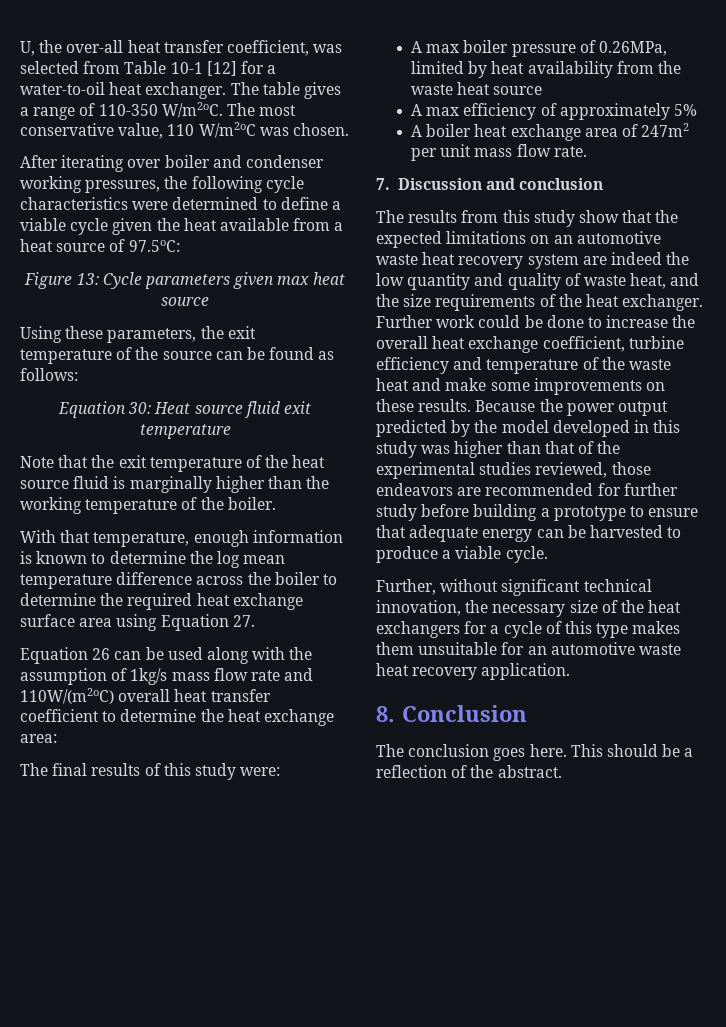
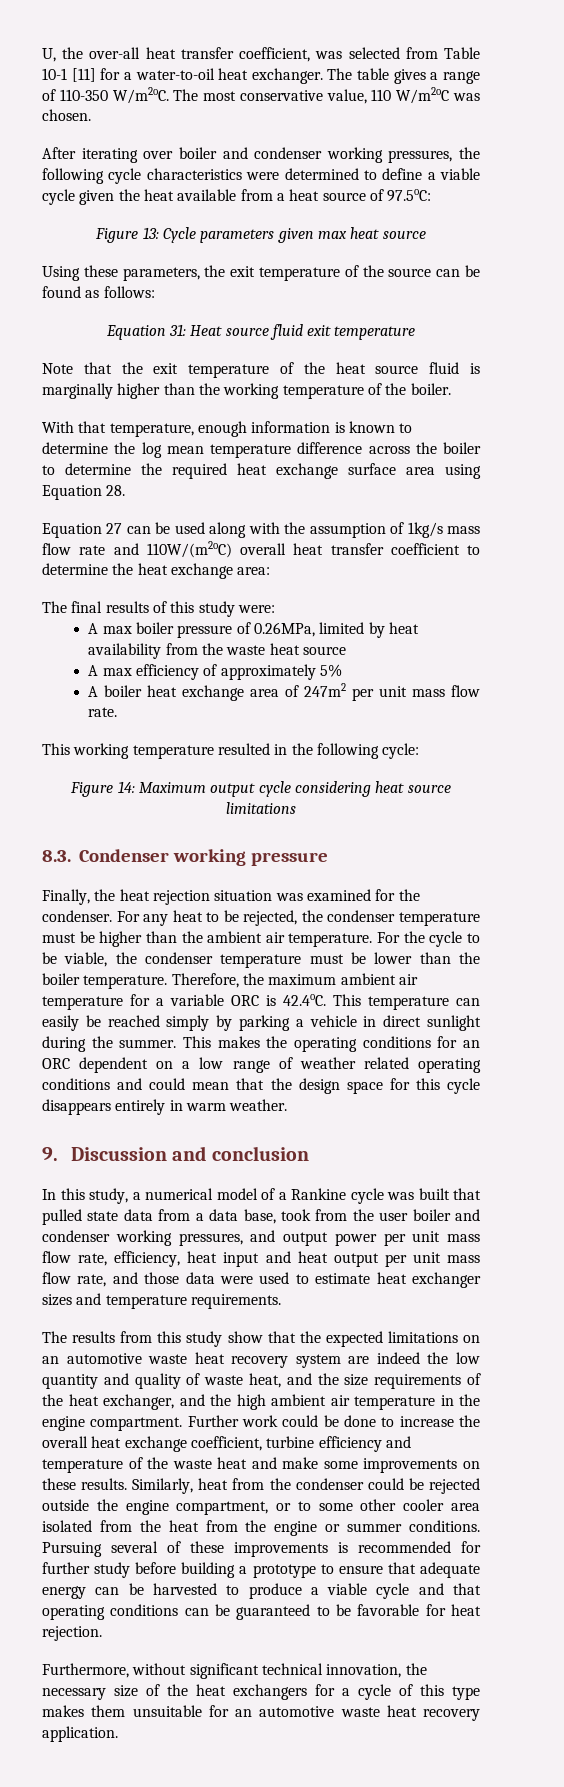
[206,61,237,76] [12] -> [71,68,96,82] [11]
[128,402,152,414] 30: -> [168,324,186,336] 31:
[232,615,255,627] [20,647,111,664] 27. // Equation 26 -> [106,485,126,496] [42,523,123,538] 28. // Equation 27
[376,178,604,190] 7. Discussion and conclusion -> [42,743,420,759] [70,781,451,797] [226,802,296,814] [42,849,328,866] [42,889,420,905] [42,910,480,926] [42,931,480,947] [42,952,480,968] [42,973,418,989] [42,994,480,1010] [42,1015,482,1031] [42,1036,481,1052] [42,1057,481,1073] [42,1078,481,1094] [42,1099,288,1115] [42,1146,309,1161] [42,1188,481,1204] [42,1209,481,1225] [42,1230,480,1246] [42,1251,481,1267] [42,1272,481,1288] [42,1293,281,1309] This working temperature resulted in the following cycle: // Figure 14: Maximum output cycle considering heat source limitations // 8.3. Condenser working pressure // Finally, the heat rejection situation was examined for the condenser. For any heat to be rejected, the condenser temperature must be higher than the ambient air temperature. For the cycle to be viable, the condenser temperature must be lower than the boiler temperature. Therefore, the maximum ambient air temperature for a variable ORC is 42.4oC. This temperature can easily be reached simply by parking a vehicle in direct sunlight during the summer. This makes the operating conditions for an ORC dependent on a low range of weather related operating conditions and could mean that the design space for this cycle disappears entirely in warm weather. // 9. Discussion and conclusion // In this study, a numerical model of a Rankine cycle was built that pulled state data from a data base, took from the user boiler and condenser working pressures, and output power per unit mass flow rate, efficiency, heat input and heat output per unit mass flow rate, and those data were used to estimate heat exchanger sizes and temperature requirements.
[622,294,704,311] exchanger. -> [103,1394,480,1410] [42,1416,183,1431] exchanger, and the high ambient air temperature in the engine compartment.
[475,399,668,416] [376,420,681,437] [376,441,621,458] [376,462,651,479] [376,483,482,496] Because the power output predicted by the model developed in this study was higher than that of the experimental studies reviewed, those endeavors are -> [132,1478,480,1494] [42,1499,480,1515] [42,1520,481,1536] [42,1541,348,1557] Similarly, heat from the condenser could be rejected outside the engine compartment, or to some other cooler area isolated from the heat from the engine or summer conditions. Pursuing several of these improvements is
[505,546,548,563] [376,579,436,595] cycle. // Further, -> [376,1583,482,1599] [42,1604,481,1620] [42,1626,102,1641] [42,1663,129,1678] cycle and that operating conditions can be guaranteed to be favorable for heat rejection. // Furthermore,
[376,705,527,722] [376,744,694,761] [376,765,562,778] // 8. Conclusion // The conclusion goes here. This should be a reflection of the abstract. -> (118, 1734) none

